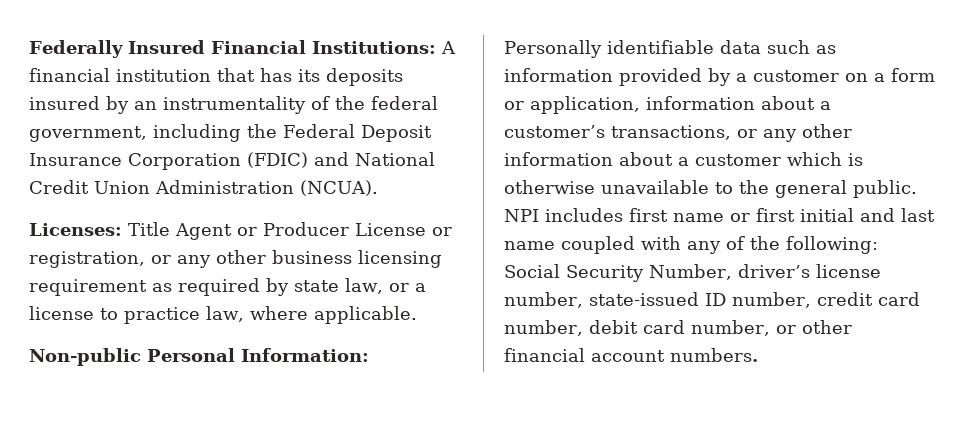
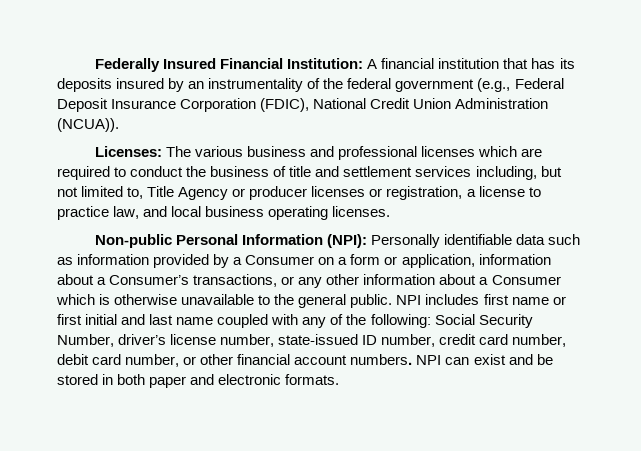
[311,41,436,54] Institutions: -> [287,58,364,69] Institution:
[29,124,277,142] government, including the -> [395,78,511,92] government (e.g.,
[247,152,349,168] (FDIC) and -> [260,98,310,112] (FDIC),
[300,180,378,196] (NCUA). -> [57,118,119,132] (NCUA)).
[128,222,452,240] [29,250,442,268] [29,278,409,296] Title Agent or Producer License or registration, or any other business licensing requirement as required by state law, or -> [166,146,543,160] [57,166,562,180] [57,186,463,200] The various business and professional licenses which are required to conduct the business of title and settlement services including, but not limited to, Title Agency or producer licenses or registration,
[249,306,417,324] where applicable. -> [143,206,391,220] and local business operating licenses.
[241,348,369,362] Information: -> [242,234,368,248] Information (NPI):
[753,70,839,82] customer -> [245,255,315,265] Consumer
[504,125,605,138] customer’s -> [109,275,190,285] Consumer’s
[695,154,781,166] customer -> [491,275,561,285] Consumer
(758, 355) none -> [416,354,553,365] [57,374,340,388] NPI can exist and be stored in both paper and electronic formats.

